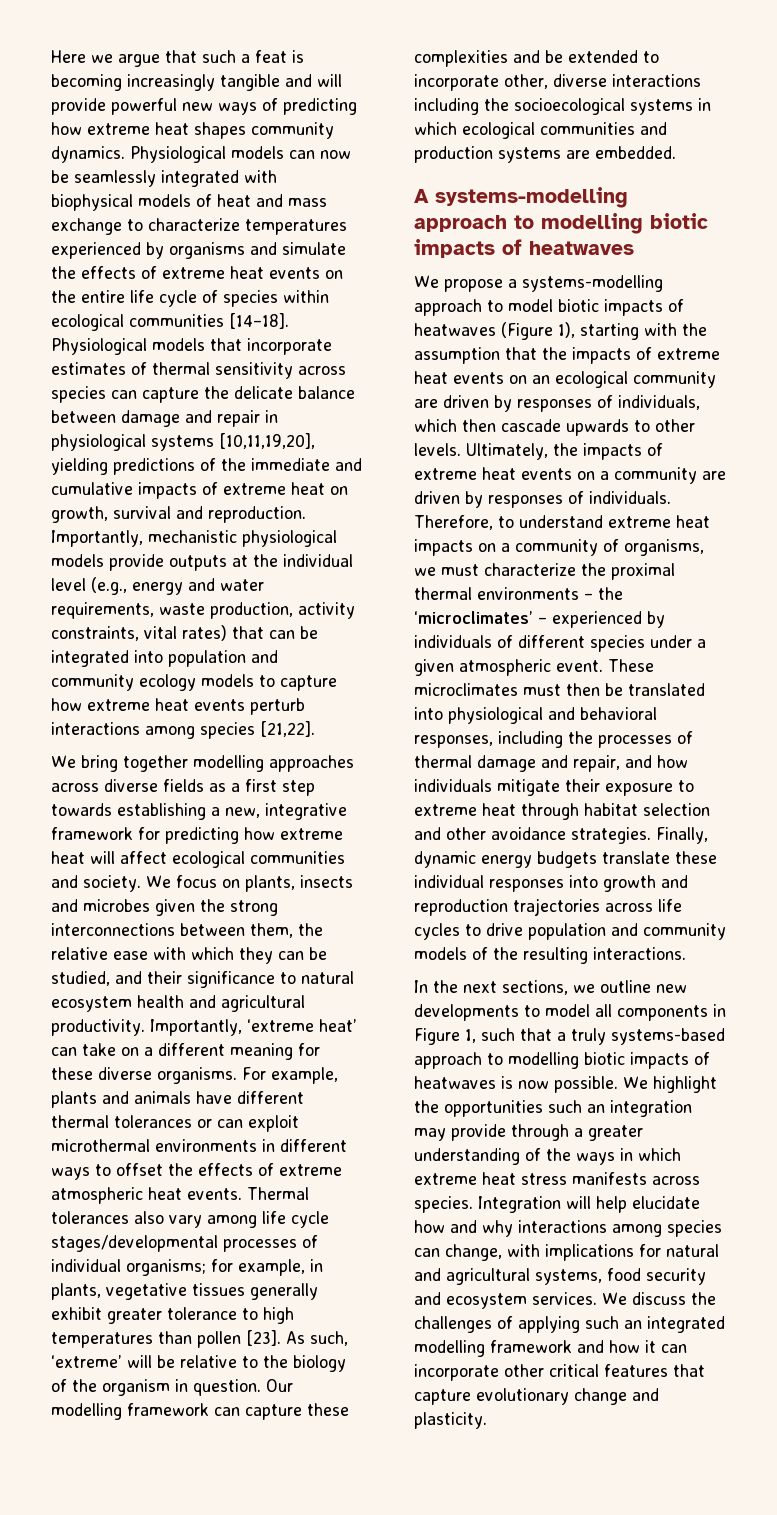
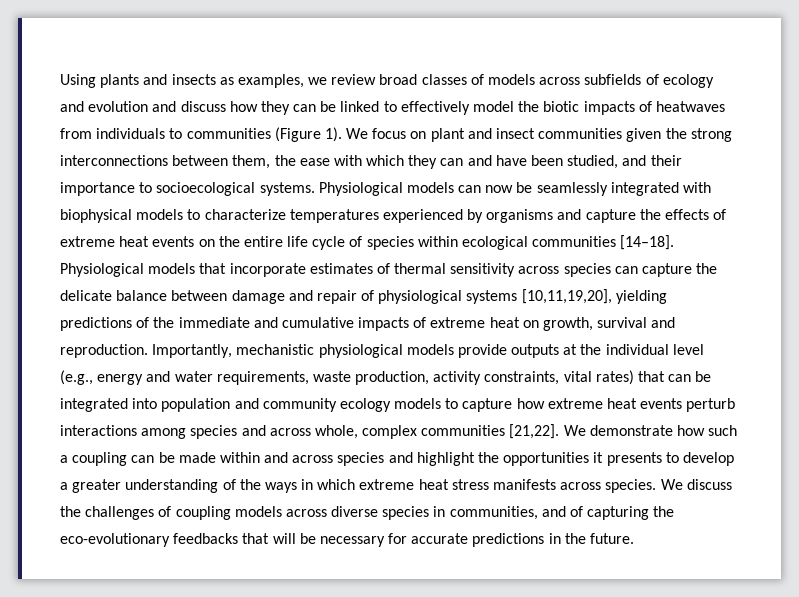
[51,50,304,67] [51,74,342,91] [51,98,357,115] [51,122,334,139] [51,146,125,163] Here we argue that such a feat is becoming increasingly tangible and will provide powerful new ways of predicting how extreme heat shapes community dynamics. -> [60,74,714,88] [60,101,725,115] [60,127,732,142] [60,155,682,169] [60,182,315,196] Using plants and insects as examples, we review broad classes of models across subfields of ecology and evolution and discuss how they can be linked to effectively model the biotic impacts of heatwaves from individuals to communities (Figure 1). We focus on plant and insect communities given the strong interconnections between them, the ease with which they can and have been studied, and their importance to socioecological systems.
[196,194,327,207] [51,218,122,235] of heat and mass exchange -> (184, 214) none
[282,242,346,255] simulate -> [585,209,636,223] capture
[265,410,278,423] in -> [361,290,375,301] of
[260,721,315,737] [51,755,354,772] [51,779,315,796] [51,803,347,820] [51,827,343,844] [51,851,345,868] [51,875,353,892] [51,899,278,916] [51,923,323,938] [51,947,327,964] [51,971,354,988] [51,995,305,1012] [51,1019,357,1036] [51,1043,320,1060] [51,1067,338,1084] [51,1091,304,1108] [51,1115,299,1132] [51,1139,347,1152] [51,1163,342,1180] [51,1187,309,1204] [51,1211,329,1228] [51,1235,318,1252] [51,1259,323,1276] [51,1283,318,1300] [51,1307,294,1324] [51,1330,348,1348] [51,1355,346,1372] [51,1379,293,1396] [51,1403,349,1420] [414,50,659,67] [414,74,701,91] [414,98,711,115] [414,122,667,139] [414,146,676,163] [414,187,628,208] [414,213,708,234] [414,239,634,258] [414,275,663,292] [414,299,684,316] [414,322,707,340] [414,347,720,364] [414,371,716,388] [414,395,700,412] [414,419,695,436] [414,443,663,460] [414,467,726,484] [414,491,671,508] [414,515,710,530] [414,539,704,556] [414,563,675,580] [414,587,623,600] [414,611,665,628] [414,635,706,652] [414,659,654,676] [414,683,705,696] [414,707,657,724] [414,731,693,748] [414,755,688,772] [414,779,694,796] [414,803,710,820] [414,827,708,844] [414,851,717,868] [414,875,688,892] [414,898,682,916] [414,923,726,940] [414,947,686,964] [414,980,687,995] [414,1004,726,1021] [414,1028,725,1045] [414,1052,710,1069] [414,1076,717,1093] [414,1100,692,1117] [414,1124,569,1141] [21,22]. // We bring together modelling approaches across diverse fields as a first step towards establishing a new, integrative framework for predicting how extreme heat will affect ecological communities and society. We focus on plants, insects and microbes given the strong interconnections between them, the relative ease with which they can be studied, and their significance to natural ecosystem health and agricultural productivity. Importantly, ‘extreme heat’ can take on a different meaning for these diverse organisms. For example, plants and animals have different thermal tolerances or can exploit microthermal environments in different ways to offset the effects of extreme atmospheric heat events. Thermal tolerances also vary among life cycle stages/developmental processes of individual organisms; for example, in plants, vegetative tissues generally exhibit greater tolerance to high temperatures than pollen [23]. As such, ‘extreme’ will be relative to the biology of the organism in question. Our modelling framework can capture these complexities and be extended to incorporate other, diverse interactions including the socioecological systems in which ecological communities and production systems are embedded. // A systems-modelling approach to modelling biotic impacts of heatwaves // We propose a systems-modelling approach to model biotic impacts of heatwaves (Figure 1), starting with the assumption that the impacts of extreme heat events on an ecological community are driven by responses of individuals, which then cascade upwards to other levels. Ultimately, the impacts of extreme heat events on a community are driven by responses of individuals. Therefore, to understand extreme heat impacts on a community of organisms, we must characterize the proximal thermal environments – the ‘microclimates’ – experienced by individuals of different species under a given atmospheric event. These microclimates must then be translated into physiological and behavioral responses, including the processes of thermal damage and repair, and how individuals mitigate their exposure to extreme heat through habitat selection and other avoidance strategies. Finally, dynamic energy budgets translate these individual responses into growth and reproduction trajectories across life cycles to drive population and community models of the resulting interactions. // In the next sections, we outline new developments to model all components in Figure 1, such that a truly systems-based approach to modelling biotic impacts of heatwaves is now possible. We highlight the opportunities such an integration may provide through -> [241,424,738,439] [60,452,734,466] and across whole, complex communities [21,22]. We demonstrate how such a coupling can be made within and across species and highlight the opportunities it presents to develop
[478,1196,700,1213] [414,1220,722,1237] [414,1244,719,1261] [414,1268,706,1285] [414,1292,597,1309] Integration will help elucidate how and why interactions among species can change, with implications for natural and agricultural systems, food security and ecosystem services. -> (657, 486) none
[518,1316,725,1333] [414,1340,687,1357] [414,1364,705,1381] [414,1388,659,1405] [414,1412,487,1429] applying such an integrated modelling framework and how it can incorporate other critical features that capture evolutionary change and plasticity. -> [175,506,675,520] [60,533,635,547] coupling models across diverse species in communities, and of capturing the eco-evolutionary feedbacks that will be necessary for accurate predictions in the future.

